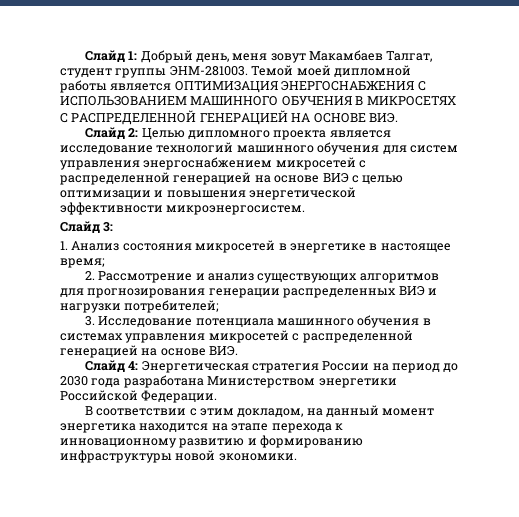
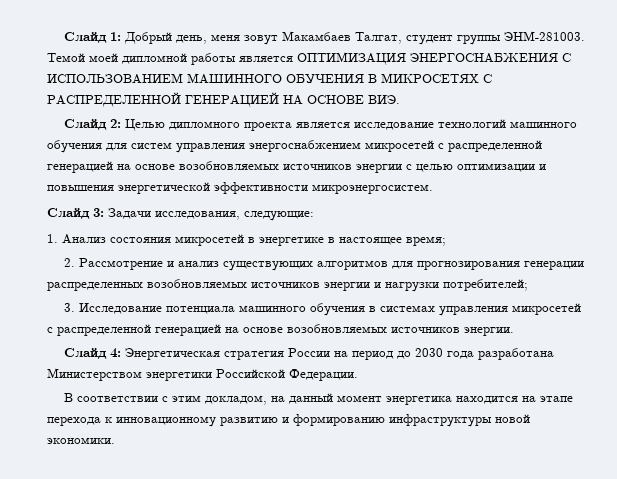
[322,173,349,183] ВИЭ -> [179,161,402,173] возобновляемых источников энергии
(114, 227) none -> [108,208,314,221] Задачи исследования, следующие:
[398,286,425,296] ВИЭ -> [147,279,370,291] возобновляемых источников энергии
[209,346,239,356] ВИЭ. -> [287,324,514,336] возобновляемых источников энергии.

